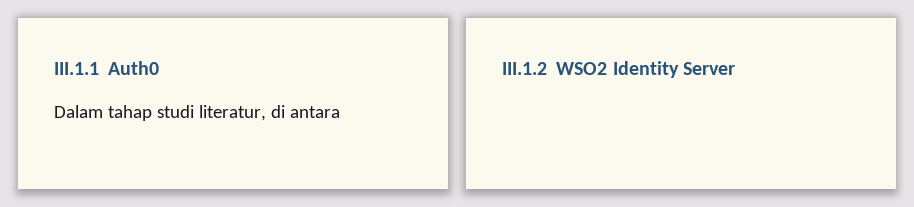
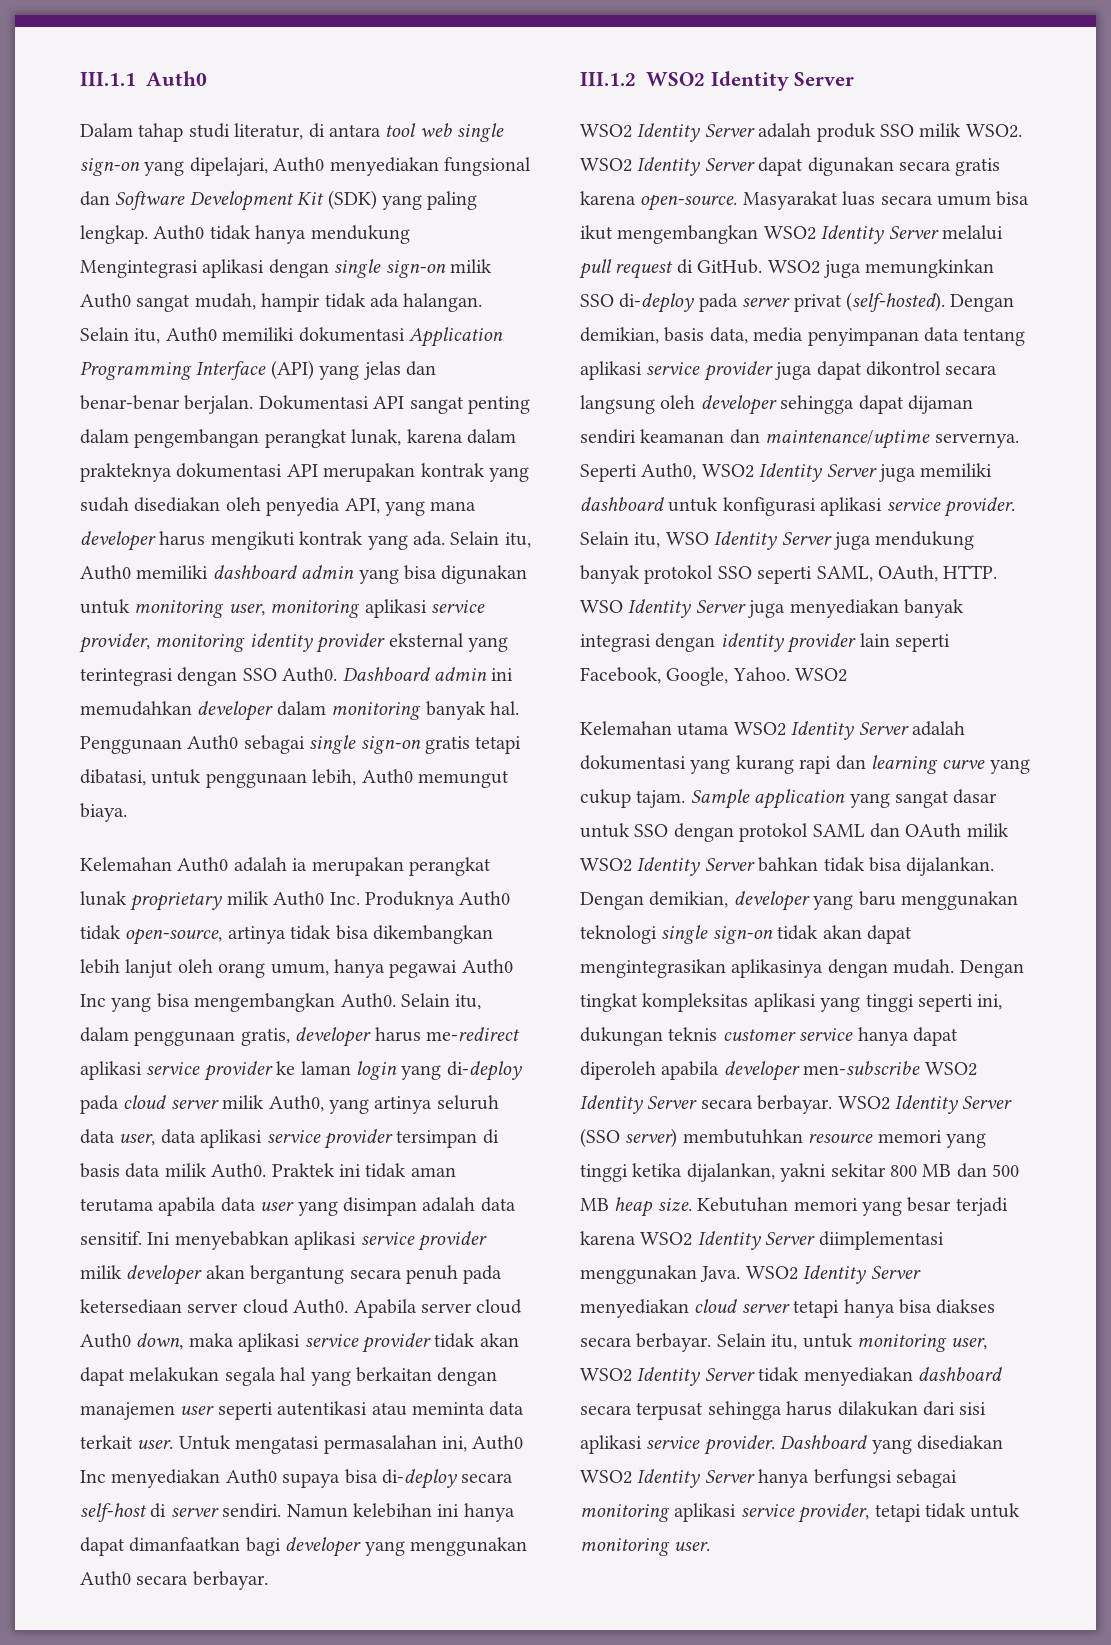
[502,61,735,78] // III.1.2 WSO2 Identity Server -> [385,123,505,142] [80,157,531,176] [80,190,478,211] [80,225,410,244] [80,259,492,278] [80,293,483,312] [80,327,503,347] [80,360,436,380] [80,395,530,414] [80,429,516,448] [80,463,529,482] [80,497,477,516] [80,531,531,551] [80,565,528,584] [80,599,485,618] [79,633,508,653] [80,667,514,686] [80,701,519,721] [80,735,522,754] [80,769,509,788] [80,803,127,822] [80,857,491,876] [80,891,511,911] [80,925,493,945] [80,959,513,978] [80,993,482,1012] [80,1027,520,1047] [80,1061,522,1081] [80,1095,499,1114] [80,1129,499,1149] [80,1163,456,1178] [80,1197,516,1216] [80,1231,487,1251] [80,1265,503,1285] [80,1299,523,1318] [80,1333,519,1353] [80,1367,498,1386] [80,1401,525,1420] [80,1435,524,1454] [80,1469,514,1489] [80,1503,515,1522] [80,1537,527,1557] [80,1571,268,1590] [580,71,855,91] [580,123,1022,142] [580,157,1001,176] [580,191,1030,211] [580,225,1003,244] [579,259,995,279] [580,292,1015,313] [580,327,1026,346] [580,361,998,381] [580,395,973,415] [580,429,1019,449] [580,463,993,482] [580,497,1015,517] [580,531,975,550] [580,565,998,584] [580,599,964,618] [580,633,950,653] [580,667,848,686] [580,721,965,740] [580,755,1030,774] [580,789,998,809] [580,823,1009,842] [580,857,995,876] [580,891,1018,911] [580,925,912,944] [580,959,1024,978] [580,993,1003,1012] [580,1027,958,1046] [580,1061,977,1081] [580,1095,1013,1114] [580,1128,986,1148] [580,1163,1020,1182] [580,1197,1008,1217] [580,1231,944,1250] [580,1265,921,1284] [580,1299,996,1318] [580,1333,988,1352] [580,1367,1002,1386] [580,1401,987,1420] [580,1435,1003,1455] [580,1469,957,1488] [580,1503,1021,1523] [580,1538,711,1556] tool web single sign-on yang dipelajari, Auth0 menyediakan fungsional dan Software Development Kit (SDK) yang paling lengkap. Auth0 tidak hanya mendukung Mengintegrasi aplikasi dengan single sign-on milik Auth0 sangat mudah, hampir tidak ada halangan. Selain itu, Auth0 memiliki dokumentasi Application Programming Interface (API) yang jelas dan benar-benar berjalan. Dokumentasi API sangat penting dalam pengembangan perangkat lunak, karena dalam prakteknya dokumentasi API merupakan kontrak yang sudah disediakan oleh penyedia API, yang mana developer harus mengikuti kontrak yang ada. Selain itu, Auth0 memiliki dashboard admin yang bisa digunakan untuk monitoring user, monitoring aplikasi service provider, monitoring identity provider eksternal yang terintegrasi dengan SSO Auth0. Dashboard admin ini memudahkan developer dalam monitoring banyak hal. Penggunaan Auth0 sebagai single sign-on gratis tetapi dibatasi, untuk penggunaan lebih, Auth0 memungut biaya. // Kelemahan Auth0 adalah ia merupakan perangkat lunak proprietary milik Auth0 Inc. Produknya Auth0 tidak open-source, artinya tidak bisa dikembangkan lebih lanjut oleh orang umum, hanya pegawai Auth0 Inc yang bisa mengembangkan Auth0. Selain itu, dalam penggunaan gratis, developer harus me-redirect aplikasi service provider ke laman login yang di-deploy pada cloud server milik Auth0, yang artinya seluruh data user, data aplikasi service provider tersimpan di basis data milik Auth0. Praktek ini tidak aman terutama apabila data user yang disimpan adalah data sensitif. Ini menyebabkan aplikasi service provider milik developer akan bergantung secara penuh pada ketersediaan server cloud Auth0. Apabila server cloud Auth0 down, maka aplikasi service provider tidak akan dapat melakukan segala hal yang berkaitan dengan manajemen user seperti autentikasi atau meminta data terkait user. Untuk mengatasi permasalahan ini, Auth0 Inc menyediakan Auth0 supaya bisa di-deploy secara self-host di server sendiri. Namun kelebihan ini hanya dapat dimanfaatkan bagi developer yang menggunakan Auth0 secara berbayar. // III.1.2 WSO2 Identity Server // WSO2 Identity Server adalah produk SSO milik WSO2. WSO2 Identity Server dapat digunakan secara gratis karena open-source. Masyarakat luas secara umum bisa ikut mengembangkan WSO2 Identity Server melalui pull request di GitHub. WSO2 juga memungkinkan SSO di-deploy pada server privat (self-hosted). Dengan demikian, basis data, media penyimpanan data tentang aplikasi service provider juga dapat dikontrol secara langsung oleh developer sehingga dapat dijaman sendiri keamanan dan maintenance/uptime servernya. Seperti Auth0, WSO2 Identity Server juga memiliki dashboard untuk konfigurasi aplikasi service provider. Selain itu, WSO Identity Server juga mendukung banyak protokol SSO seperti SAML, OAuth, HTTP. WSO Identity Server juga menyediakan banyak integrasi dengan identity provider lain seperti Facebook, Google, Yahoo. WSO2 // Kelemahan utama WSO2 Identity Server adalah dokumentasi yang kurang rapi dan learning curve yang cukup tajam. Sample application yang sangat dasar untuk SSO dengan protokol SAML dan OAuth milik WSO2 Identity Server bahkan tidak bisa dijalankan. Dengan demikian, developer yang baru menggunakan teknologi single sign-on tidak akan dapat mengintegrasikan aplikasinya dengan mudah. Dengan tingkat kompleksitas aplikasi yang tinggi seperti ini, dukungan teknis customer service hanya dapat diperoleh apabila developer men-subscribe WSO2 Identity Server secara berbayar. WSO2 Identity Server (SSO server) membutuhkan resource memori yang tinggi ketika dijalankan, yakni sekitar 800 MB dan 500 MB heap size. Kebutuhan memori yang besar terjadi karena WSO2 Identity Server diimplementasi menggunakan Java. WSO2 Identity Server menyediakan cloud server tetapi hanya bisa diakses secara berbayar. Selain itu, untuk monitoring user, WSO2 Identity Server tidak menyediakan dashboard secara terpusat sehingga harus dilakukan dari sisi aplikasi service provider. Dashboard yang disediakan WSO2 Identity Server hanya berfungsi sebagai monitoring aplikasi service provider, tetapi tidak untuk monitoring user.

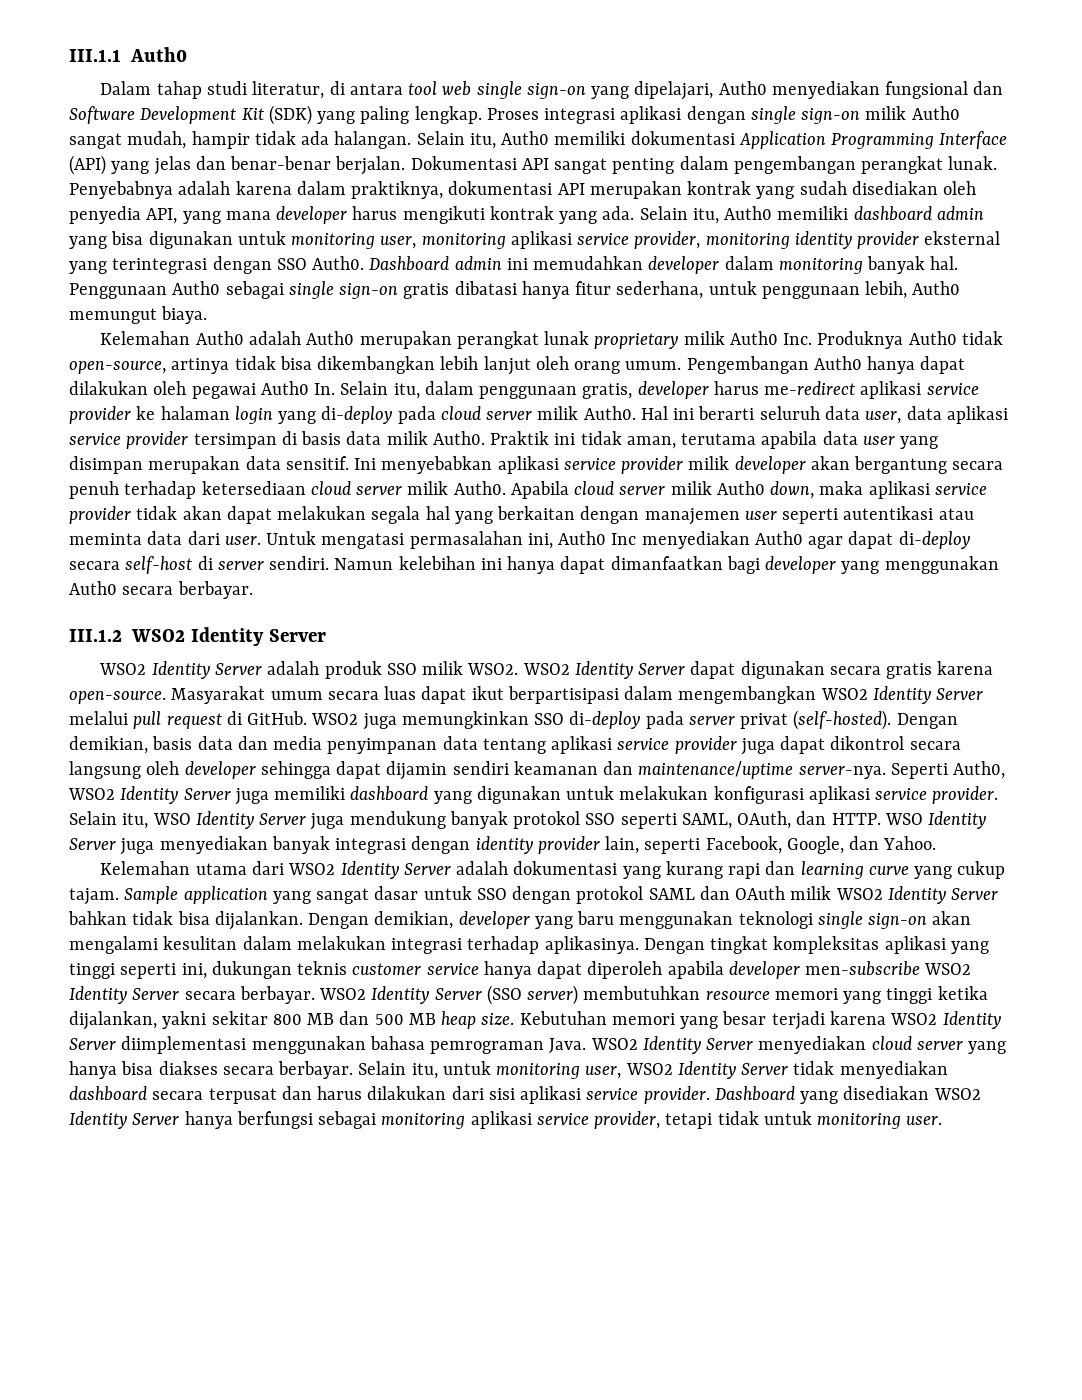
[153,225,410,244] [80,260,198,278] Auth0 tidak hanya mendukung Mengintegrasi -> [486,108,616,124] Proses integrasi
[351,429,402,446] lunak, -> [948,156,998,170] [69,181,231,199] lunak. Penyebabnya adalah
[80,463,172,482] prakteknya -> [351,181,444,199] praktiknya,
[475,736,522,754] [80,769,146,786] tetapi dibatasi, -> [454,281,704,299] dibatasi hanya fitur sederhana,
[292,858,308,871] ia -> [306,331,355,345] Auth0
[270,959,513,978] [80,993,396,1012] umum, hanya pegawai Auth0 Inc yang bisa mengembangkan Auth0. -> [625,356,966,374] [69,381,336,399] umum. Pengembangan Auth0 hanya dapat dilakukan oleh pegawai Auth0 In.
[300,1061,351,1075] laman -> [160,406,230,420] halaman
[268,1095,433,1114] Auth0, yang artinya -> [583,406,755,420] Auth0. Hal ini berarti
[271,1163,335,1177] Praktek -> [490,431,550,445] Praktik
[410,1167,456,1177] aman -> [626,436,676,449] aman,
[422,1197,476,1212] adalah -> [148,456,241,474] merupakan
[463,1265,503,1284] [80,1299,523,1318] pada ketersediaan server cloud Auth0. Apabila server cloud -> [124,481,712,499] terhadap ketersediaan cloud server milik Auth0. Apabila cloud server milik
[80,1435,133,1449] terkait -> [187,531,220,545] dari
[282,1469,378,1488] supaya bisa -> [808,531,894,549] agar dapat
[842,191,1030,206] [580,225,613,240] luas secara umum bisa ikut -> [270,686,674,704] umum secara luas dapat ikut berpartisipasi dalam
[709,327,748,344] data, -> [197,736,268,750] data dan
[908,395,973,414] dijaman -> [386,761,448,780] dijamin
[934,433,1019,448] servernya. -> [798,766,886,779] server-nya.
[668,497,719,512] untuk -> [433,786,709,804] yang digunakan untuk melakukan
(938, 573) none -> [796,811,827,825] dan
[859,633,890,647] lain -> [605,836,640,854] lain,
(729, 676) none -> [849,836,880,850] dan
[795,668,848,682] WSO2 -> (937, 843) none
(730, 729) none -> [251,861,284,875] dari
[777,925,912,944] [580,959,955,978] tidak akan dapat mengintegrasikan aplikasinya dengan mudah. -> [932,911,972,925] [69,936,639,954] akan mengalami kesulitan dalam melakukan integrasi terhadap aplikasinya.
(697, 1274) none -> [369,1036,545,1054] bahasa pemrograman
[793,1300,840,1318] tetapi -> [968,1041,1007,1054] yang
[707,1401,782,1420] sehingga -> [281,1086,312,1100] dan

